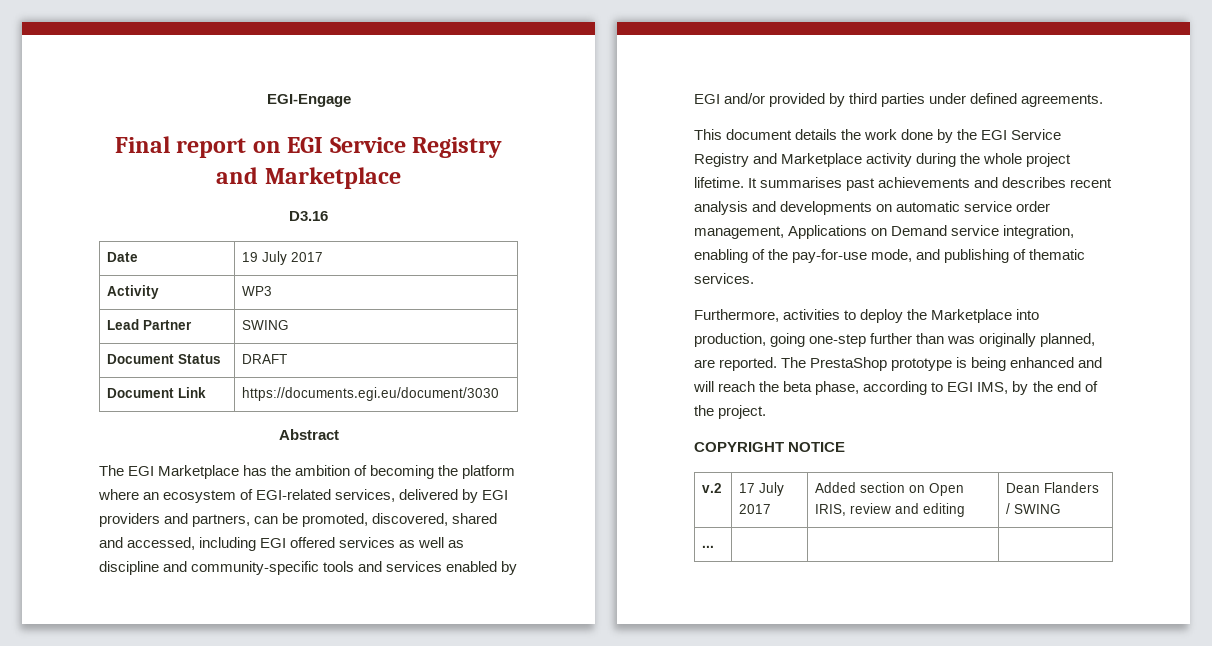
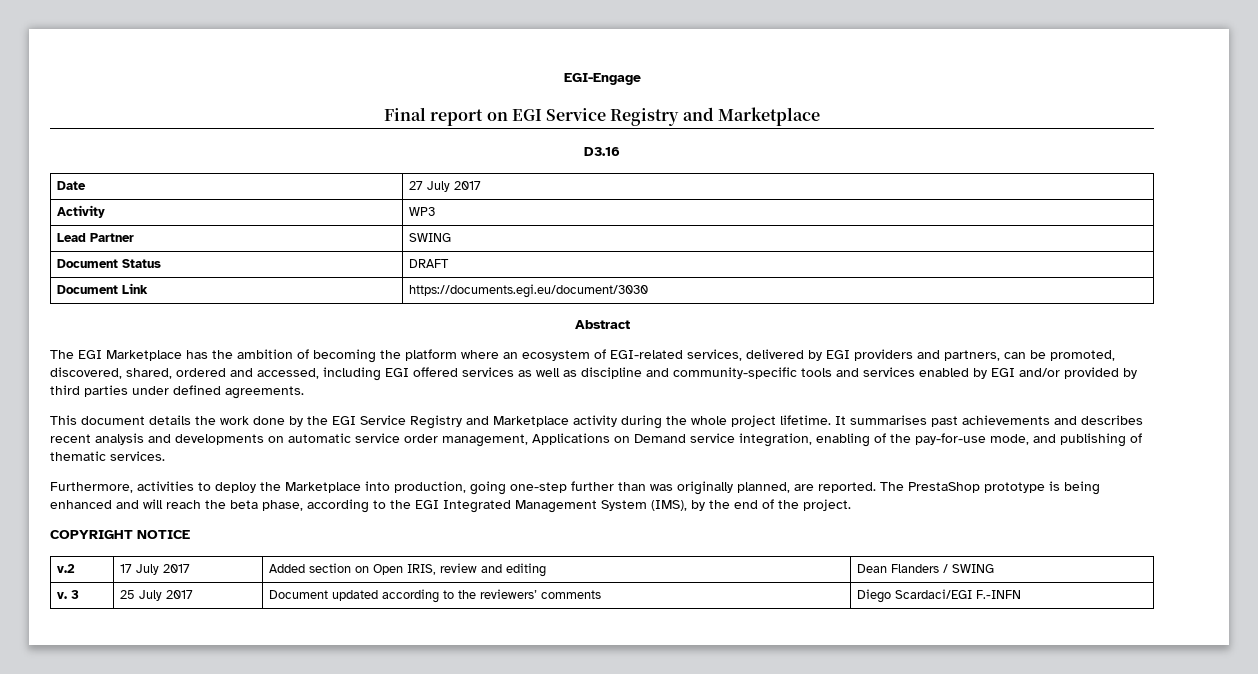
[242,252,259,262] 19 -> [409,181,424,190] 27
[452,513,498,524] shared -> [126,368,226,379] shared, ordered
[947,382,1009,394] EGI IMS, -> [390,500,687,513] the EGI Integrated Management System (IMS),
[702,545,715,548] ... | | | -> [57,590,80,599] [120,590,194,601] [269,589,602,603] [857,589,1022,603] v. 3 | 25 July 2017 | Document updated according to the reviewers’ comments | Diego Scardaci/EGI F.-INFN

